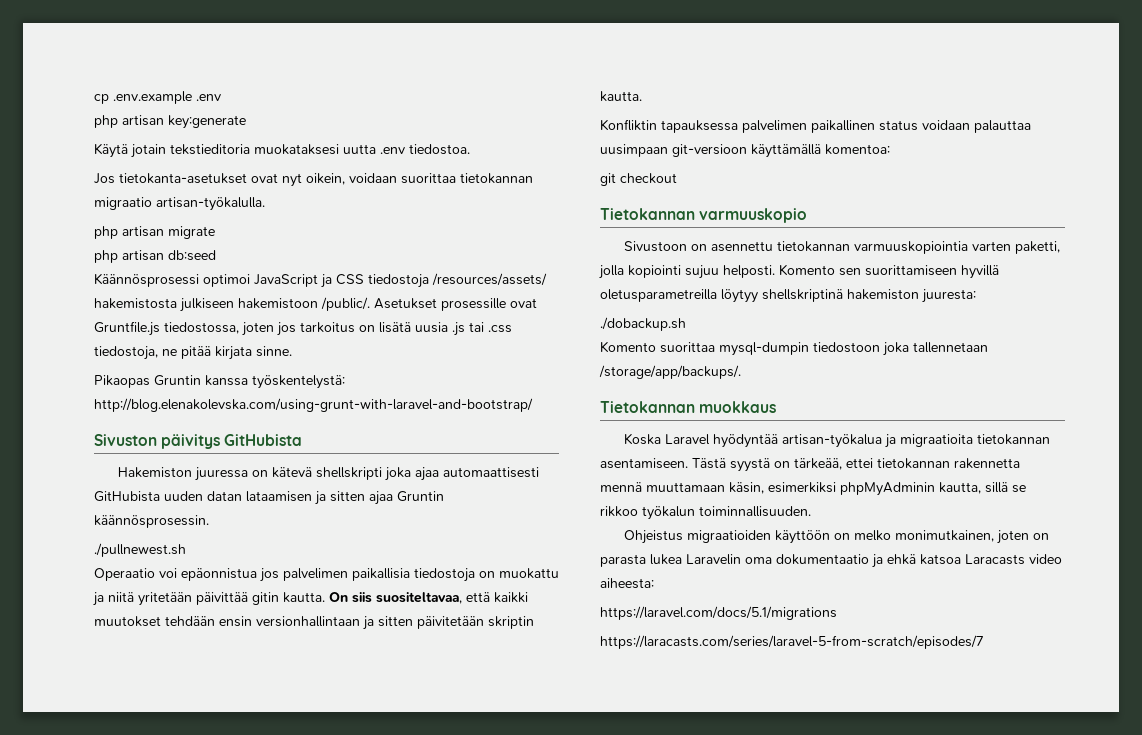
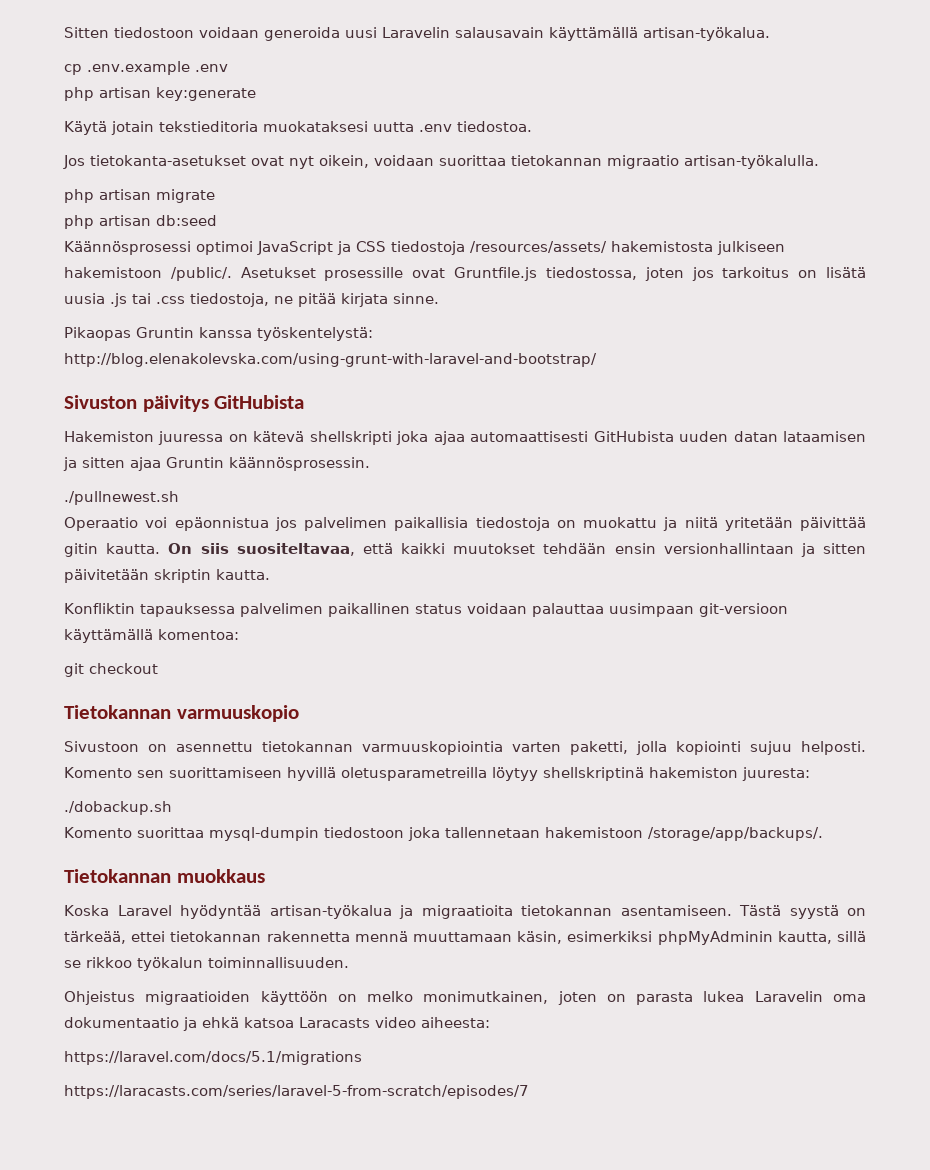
(94, 99) none -> [64,27,770,41] Sitten tiedostoon voidaan generoida uusi Laravelin salausavain käyttämällä artisan-työkalua. //
(988, 347) none -> [545,827,643,838] hakemistoon

